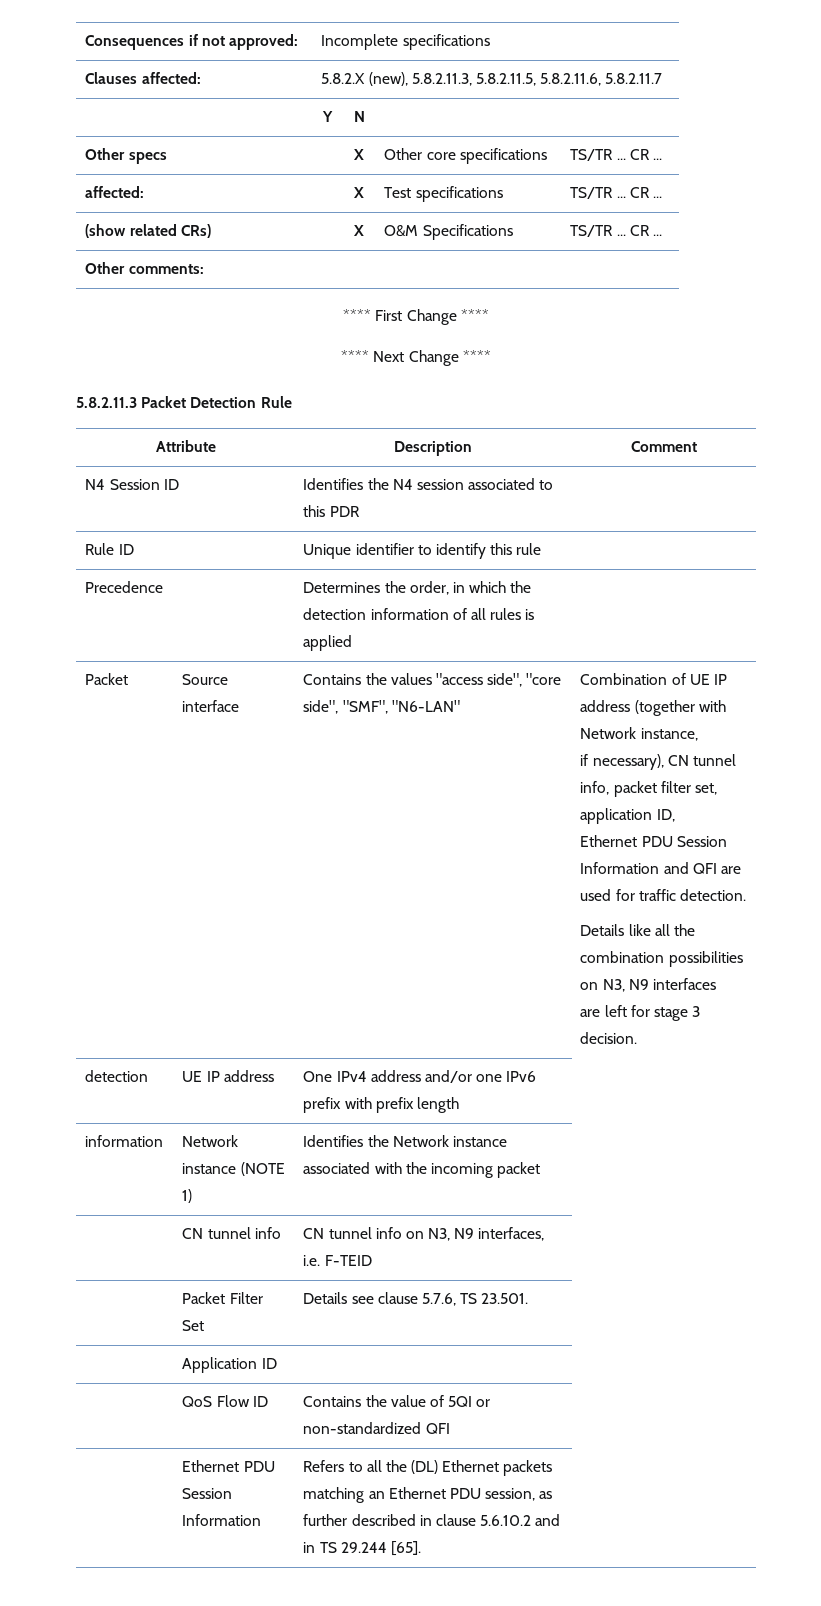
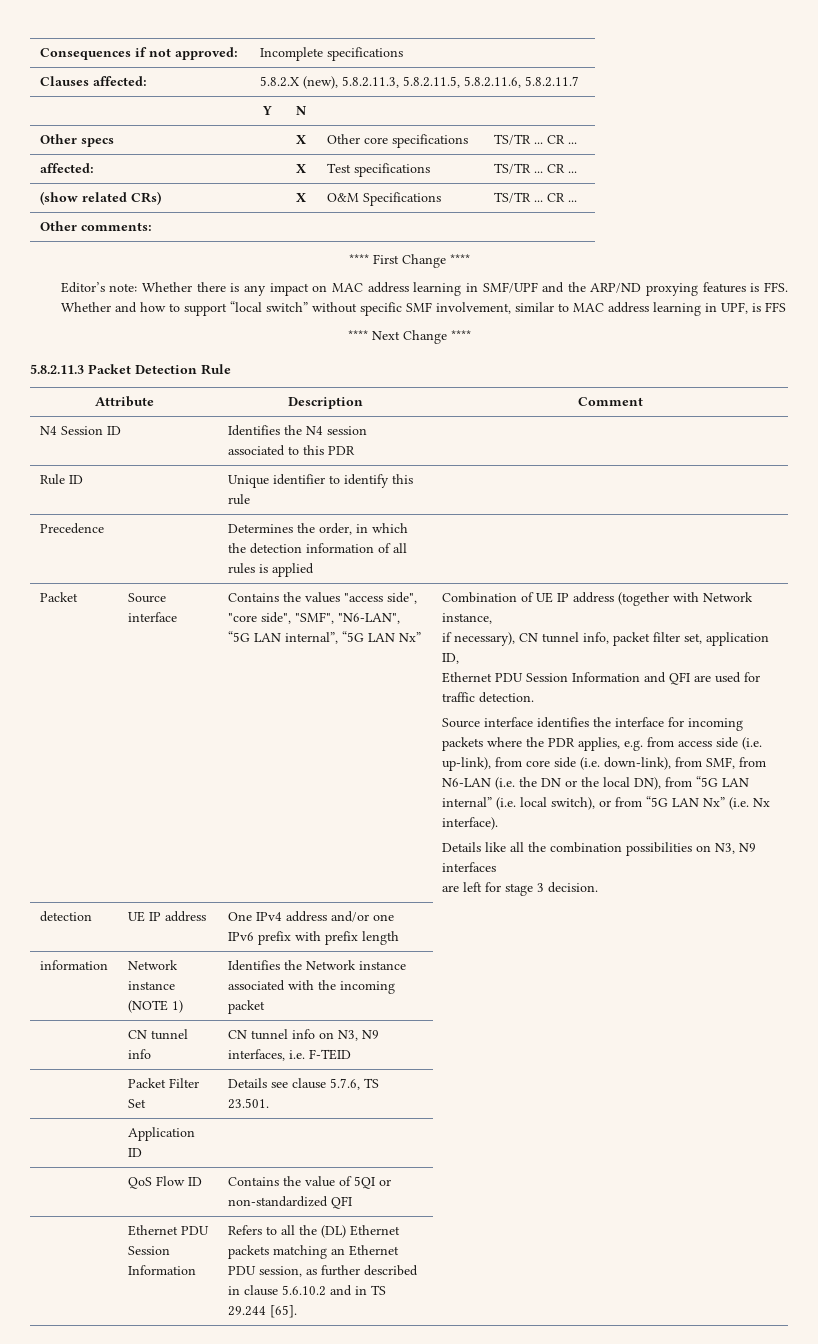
(489, 315) none -> [60,282,788,296] [60,301,786,316] // Editor’s note: Whether there is any impact on MAC address learning in SMF/UPF and the ARP/ND proxying features is FFS. Whether and how to support “local switch” without specific SMF involvement, similar to MAC address learning in UPF, is FFS
[391,700,460,712] "N6-LAN" -> [337,613,400,624] [227,631,421,644] "N6-LAN", “5G LAN internal”, “5G LAN Nx”
(746, 895) none -> [441,717,743,731] [441,737,762,751] [441,757,766,771] [441,776,749,790] [441,796,770,810] [441,817,498,830] // Source interface identifies the interface for incoming packets where the PDR applies, e.g. from access side (i.e. up-link), from core side (i.e. down-link), from SMF, from N6-LAN (i.e. the DN or the local DN), from “5G LAN internal” (i.e. local switch), or from “5G LAN Nx” (i.e. Nx interface).

